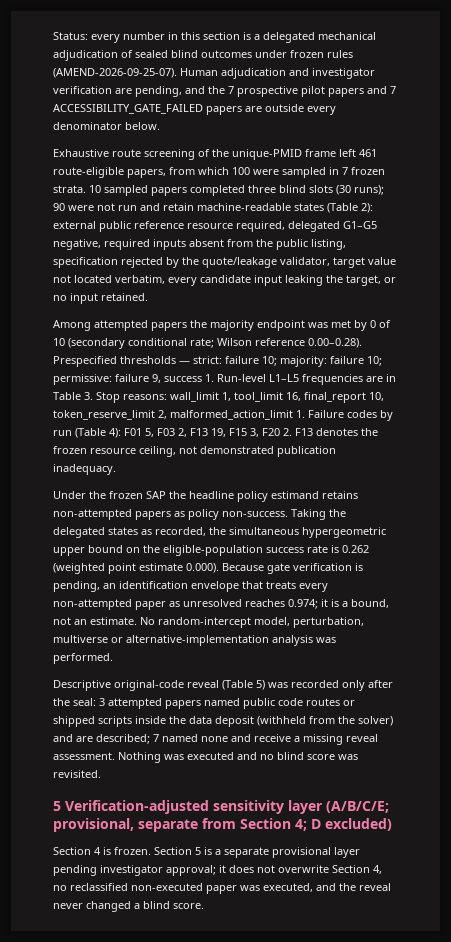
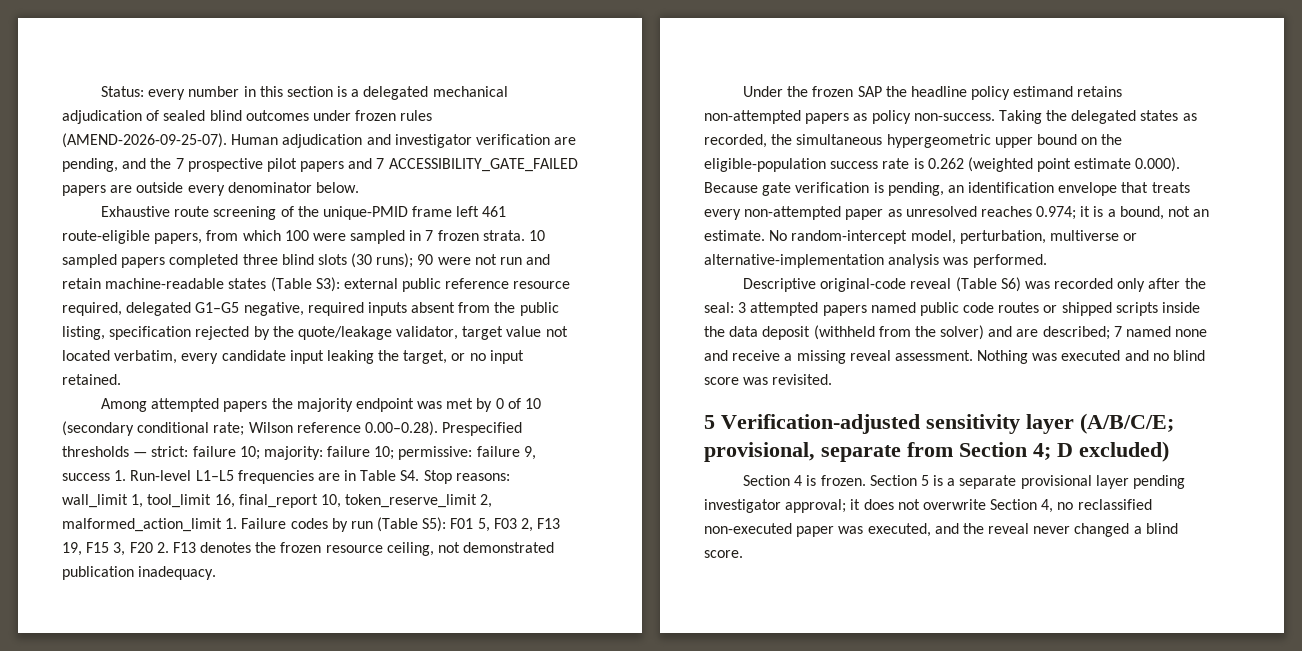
[361,203,373,213] 2): -> [315,277,340,292] S3):
[84,392,93,400] 3. -> [400,470,420,481] S4.
[109,428,121,438] 4): -> [422,517,447,532] S5):
[256,680,265,690] 5) -> [1000,277,1021,292] S6)

